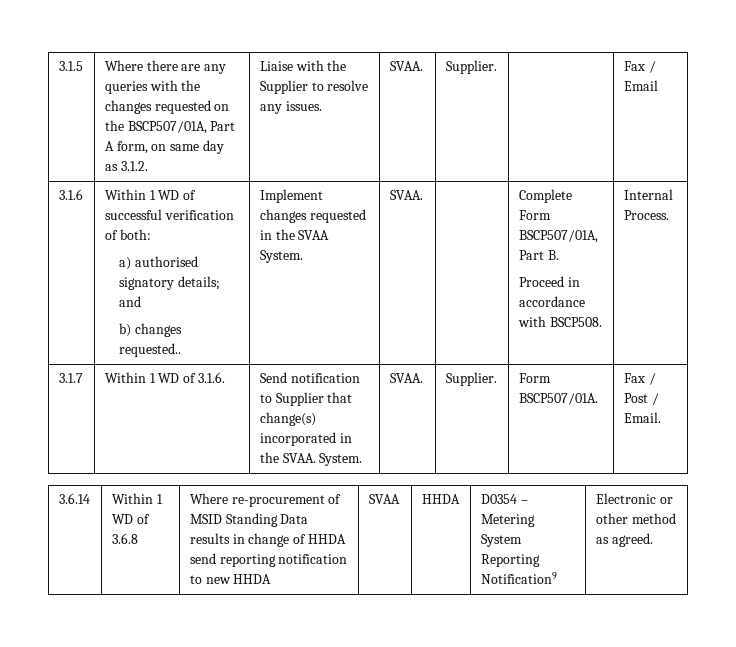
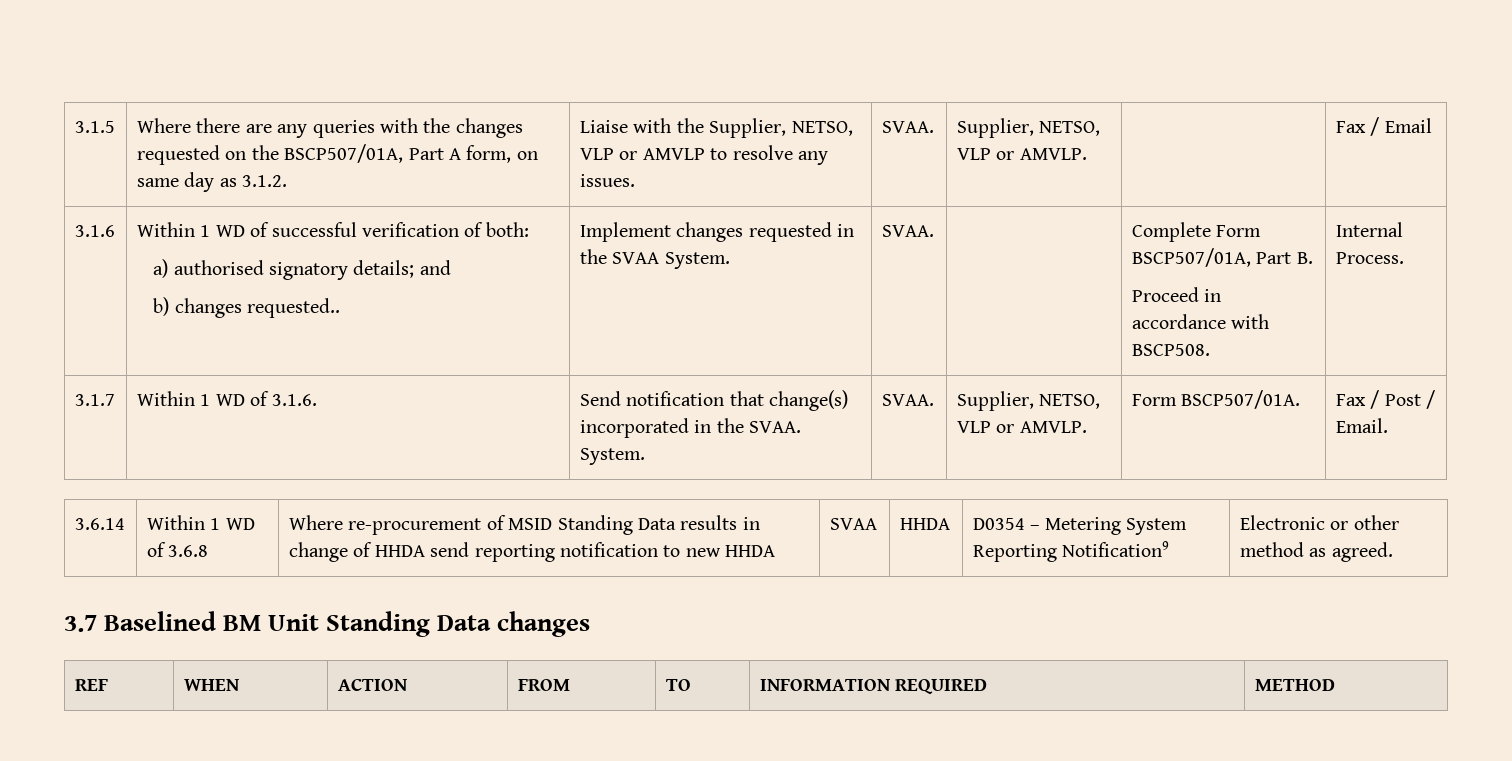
[259,80,308,94] Supplier -> [709,118,853,138] [579,148,705,160] Supplier, NETSO, VLP or AMVLP
[445,60,497,74] Supplier. -> [956,118,1101,138] [956,148,1087,160] Supplier, NETSO, VLP or AMVLP.
[259,392,324,406] to Supplier -> (725, 398) none
[445,372,497,386] Supplier. -> [956,391,1101,411] [956,421,1087,433] Supplier, NETSO, VLP or AMVLP.
(653, 540) none -> [64,611,591,637] [74,679,108,691] [183,679,239,691] [337,678,407,691] [517,679,570,691] [665,679,691,691] [759,679,988,694] [1254,679,1335,691] // 3.7 Baselined BM Unit Standing Data changes // REF | WHEN | ACTION | FROM | TO | INFORMATION REQUIRED | METHOD

